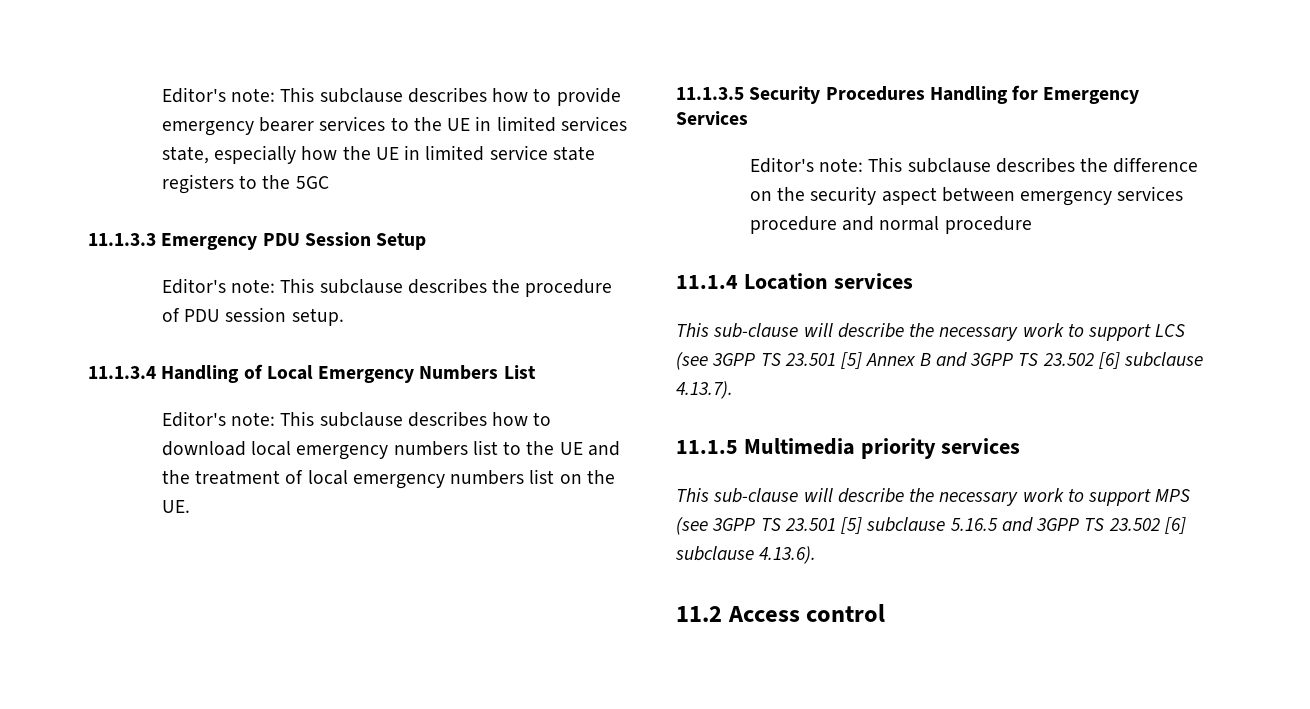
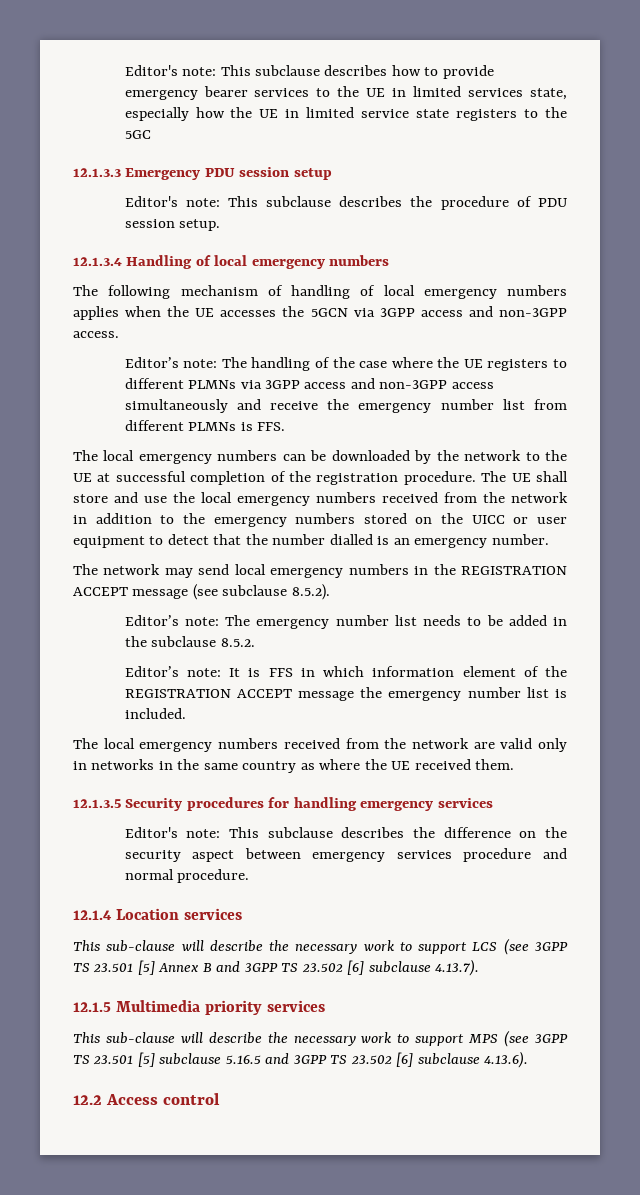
[88,233,156,246] 11.1.3.3 -> [73,168,121,177] 12.1.3.3
[304,232,427,250] Session Setup -> [239,167,332,180] session setup
[88,366,156,379] 11.1.3.4 -> [73,257,122,266] 12.1.3.4
[266,365,536,383] [161,411,552,427] [161,440,620,460] [161,469,615,489] [161,500,190,513] [676,85,1140,104] [676,111,748,125] Local Emergency Numbers List // Editor's note: This subclause describes how to download local emergency numbers list to the UE and the treatment of local emergency numbers list on the UE. // 11.1.3.5 Security Procedures Handling for Emergency Services -> [214,255,390,269] [73,285,567,299] [73,306,567,320] [73,331,119,338] [124,357,567,371] [124,378,494,389] [124,399,567,413] [124,420,285,431] [73,450,567,464] [73,471,568,485] [73,492,568,506] [73,513,567,527] [73,534,549,548] [73,564,568,578] [73,584,330,600] [124,615,568,629] [124,636,255,647] [124,666,567,677] [124,687,567,701] [124,708,186,719] [73,738,567,752] [73,759,515,773] [73,797,493,811] local emergency numbers // The following mechanism of handling of local emergency numbers applies when the UE accesses the 5GCN via 3GPP access and non-3GPP access. // Editor’s note: The handling of the case where the UE registers to different PLMNs via 3GPP access and non-3GPP access simultaneously and receive the emergency number list from different PLMNs is FFS. // The local emergency numbers can be downloaded by the network to the UE at successful completion of the registration procedure. The UE shall store and use the local emergency numbers received from the network in addition to the emergency numbers stored on the UICC or user equipment to detect that the number dialled is an emergency number. // The network may send local emergency numbers in the REGISTRATION ACCEPT message (see subclause 8.5.2). // Editor’s note: The emergency number list needs to be added in the subclause 8.5.2. // Editor’s note: It is FFS in which information element of the REGISTRATION ACCEPT message the emergency number list is included. // The local emergency numbers received from the network are valid only in networks in the same country as where the UE received them. // 12.1.3.5 Security procedures for handling emergency services
[944,216,1032,234] [676,275,738,289] procedure // 11.1.4 -> [177,869,250,883] [73,910,112,920] procedure. // 12.1.4
[676,440,738,454] 11.1.5 -> [73,1002,111,1012] 12.1.5
[676,606,722,622] 11.2 -> [73,1095,102,1105] 12.2

